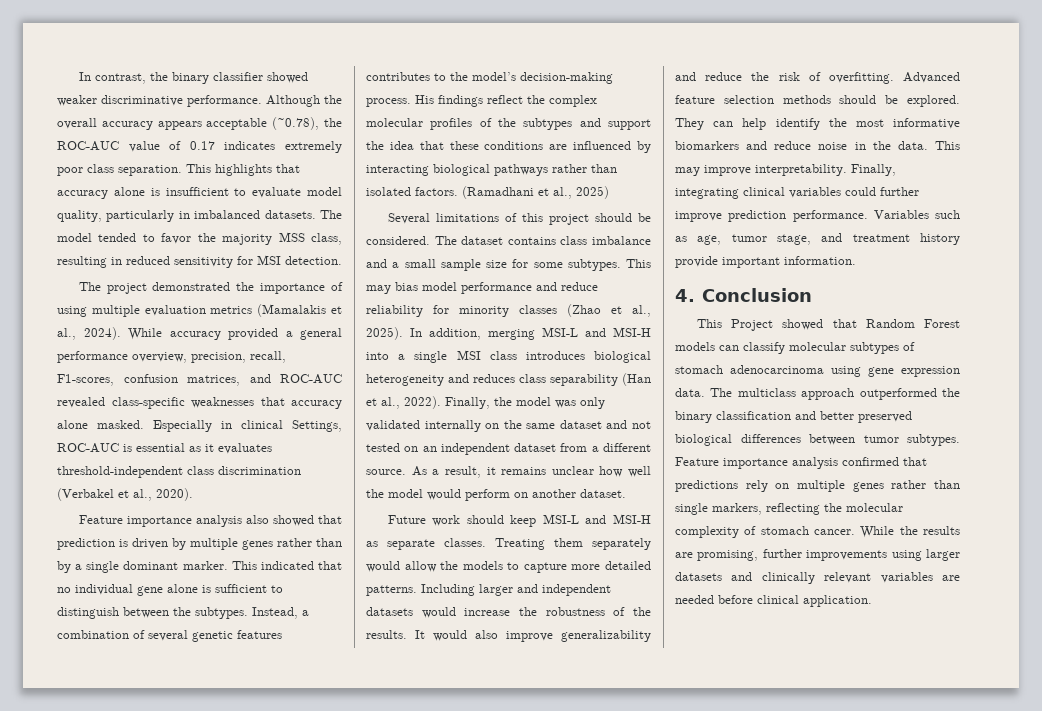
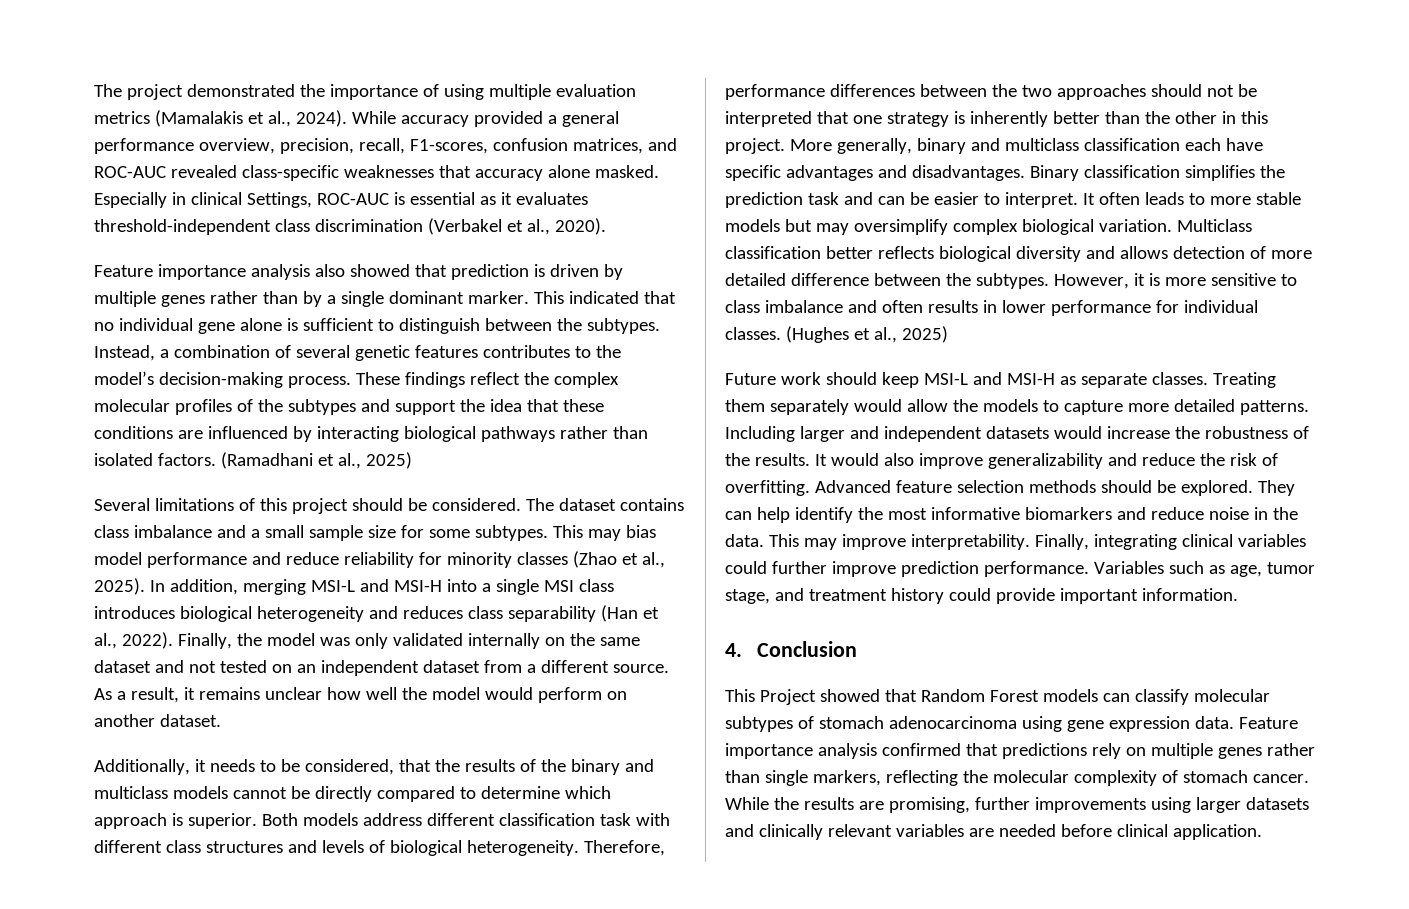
[78,72,308,84] [57,95,342,107] [57,117,343,130] [57,141,342,153] [57,164,300,176] [57,187,342,199] [57,210,342,222] [57,232,342,245] [57,255,342,268] In contrast, the binary classifier showed weaker discriminative performance. Although the overall accuracy appears acceptable (~0.78), the ROC-AUC value of 0.17 indicates extremely poor class separation. This highlights that accuracy alone is insufficient to evaluate model quality, particularly in imbalanced datasets. The model tended to favor the majority MSS class, resulting in reduced sensitivity for MSI detection. // -> (94, 90) none
[415,95,434,104] His -> [355,372,400,385] These
(626, 493) none -> [94,759,654,775] [94,786,611,802] [94,813,670,829] [94,840,665,856] [725,84,1257,100] [725,111,1268,127] [725,138,1263,154] [725,165,1285,181] [725,192,1301,208] [725,219,1252,235] [725,246,1312,262] [725,273,1297,289] [725,300,1258,316] [725,326,948,343] // Additionally, it needs to be considered, that the results of the binary and multiclass models cannot be directly compared to determine which approach is superior. Both models address different classification task with different class structures and levels of biological heterogeneity. Therefore, performance differences between the two approaches should not be interpreted that one strategy is inherently better than the other in this project. More generally, binary and multiclass classification each have specific advantages and disadvantages. Binary classification simplifies the prediction task and can be easier to interpret. It often leads to more stable models but may oversimplify complex biological variation. Multiclass classification better reflects biological diversity and allows detection of more detailed difference between the subtypes. However, it is more sensitive to class imbalance and often results in lower performance for individual classes. (Hughes et al., 2025)
(960, 239) none -> [948,588,991,601] could
[710,388,960,400] [675,411,912,423] [675,434,960,446] The multiclass approach outperformed the binary classification and better preserved biological differences between tumor subtypes. -> (1234, 722) none

